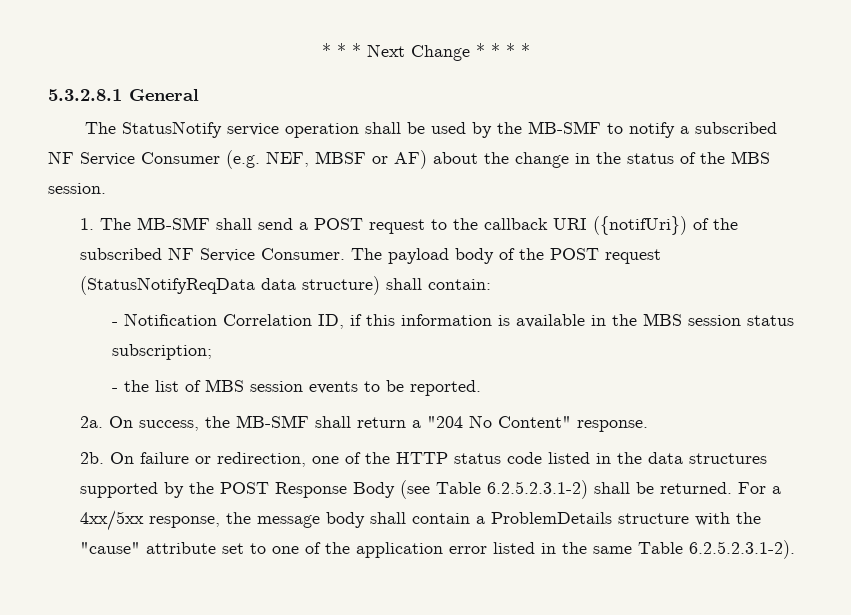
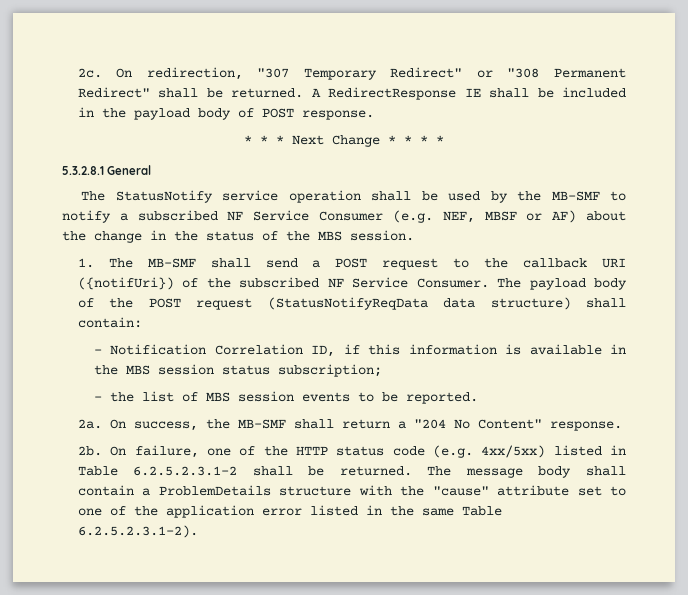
(321, 50) none -> [77,67,626,80] [77,87,626,100] [77,107,374,120] 2c. On redirection, "307 Temporary Redirect" or "308 Permanent Redirect" shall be returned. A RedirectResponse IE shall be included in the payload body of POST response. //
[139,452,306,467] failure or redirection, -> [134,445,199,458] failure,
[547,452,767,464] [79,480,781,499] [79,510,251,531] listed in the data structures supported by the POST Response Body (see Table 6.2.5.2.3.1-2) shall be returned. For a 4xx/5xx response, the -> [432,445,627,458] [77,466,452,476] (e.g. 4xx/5xx) listed in Table 6.2.5.2.3.1-2 shall be returned. The

